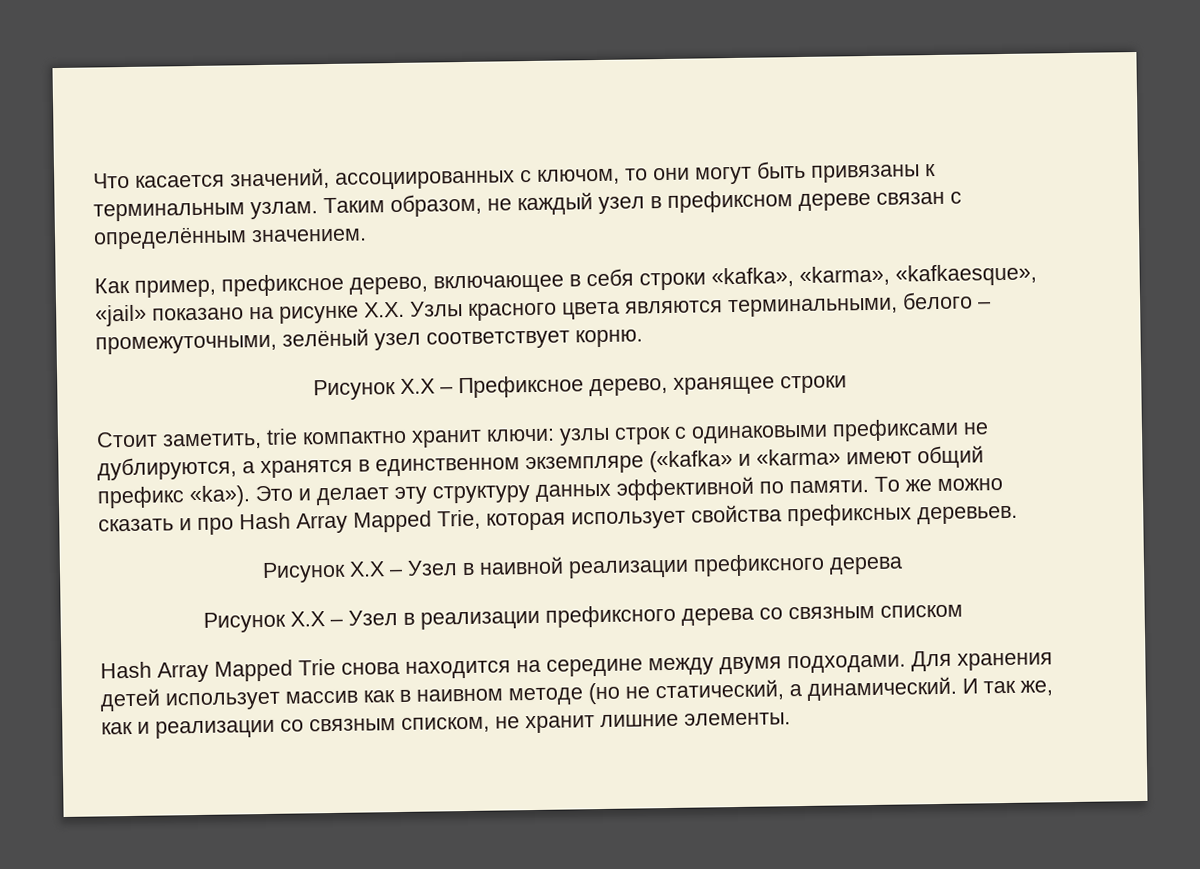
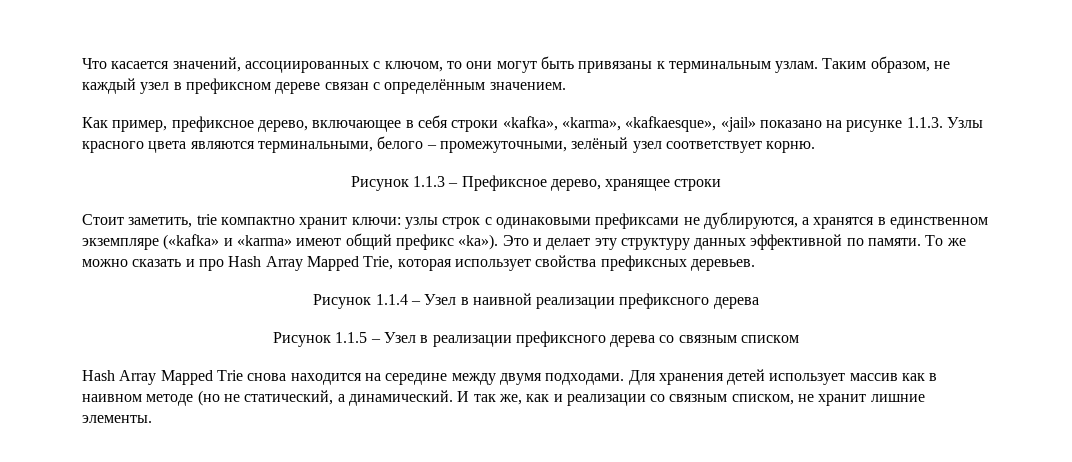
[364,301,405,318] X.X. -> [906,117,943,128] 1.1.3.
[400,378,435,394] X.X -> [412,176,445,187] 1.1.3
[349,561,385,577] X.X -> [375,294,408,305] 1.1.4
[290,611,325,627] X.X -> [335,332,368,343] 1.1.5

